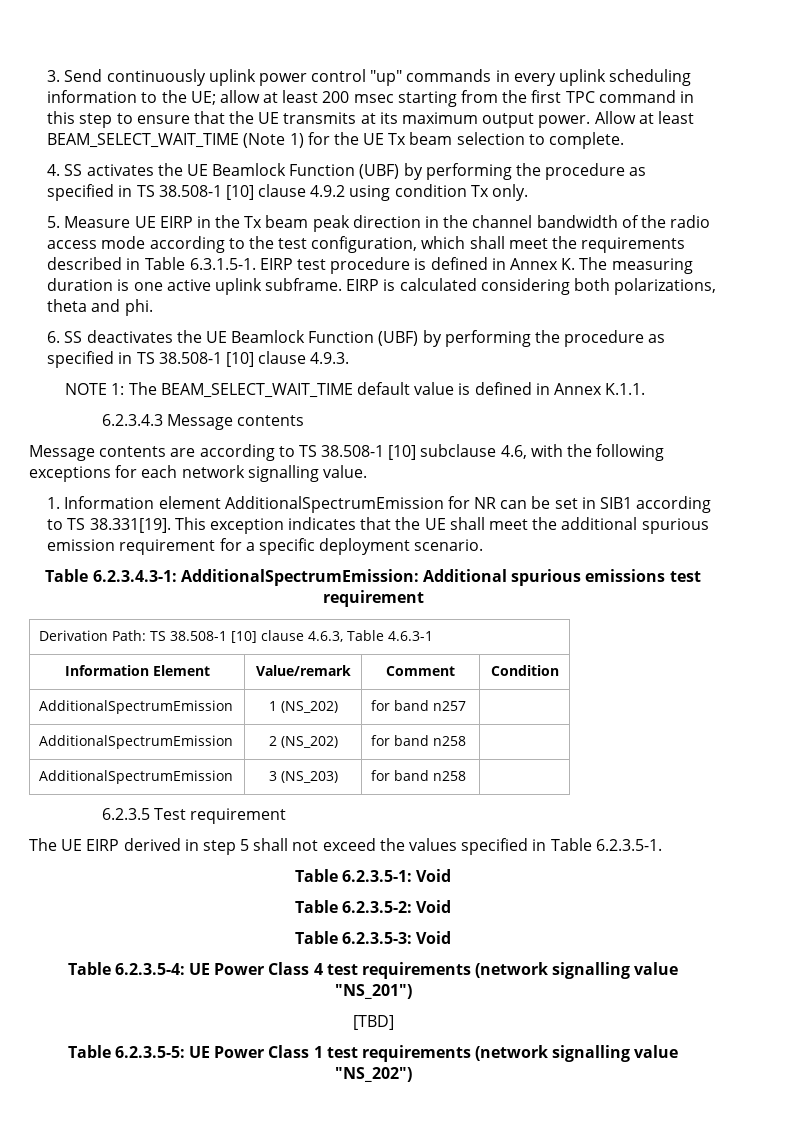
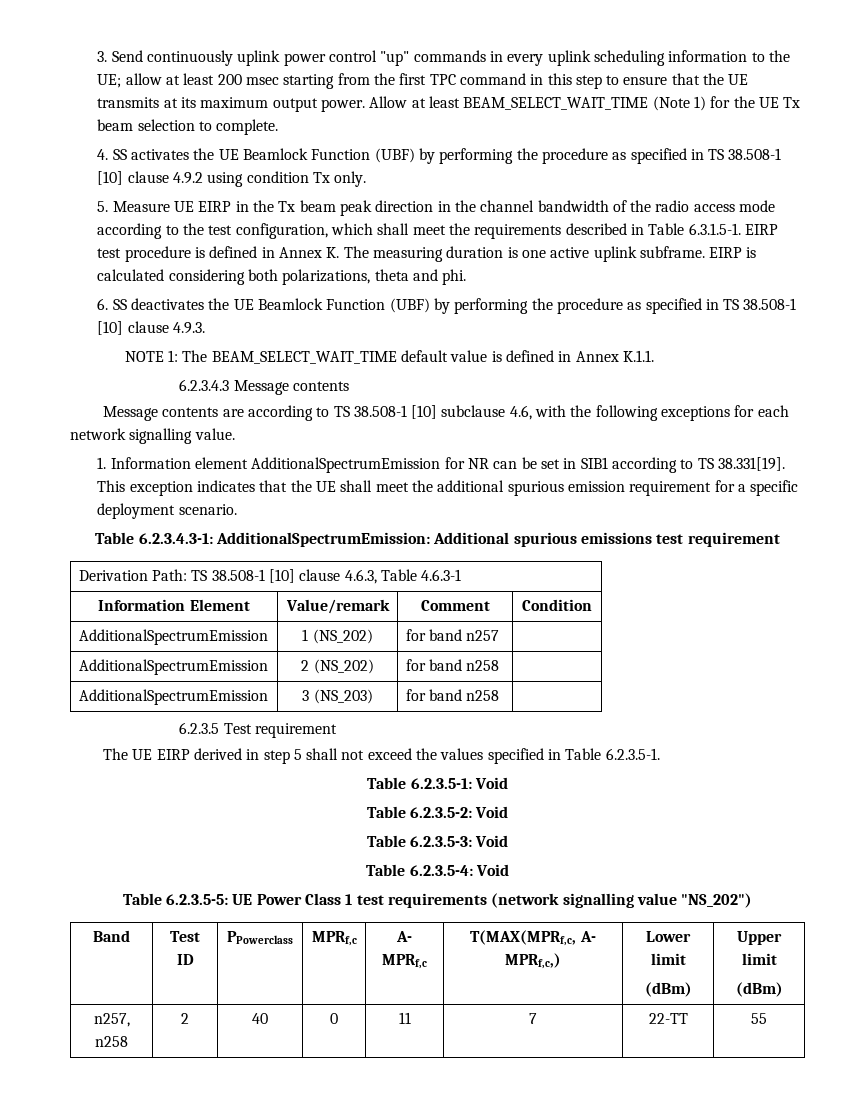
[188,962,679,979] [334,984,412,999] [352,1015,394,1030] UE Power Class 4 test requirements (network signalling value "NS_201") // [TBD] -> [475,864,509,876] Void
(412, 1074) none -> [93,930,130,942] [170,931,200,942] [176,954,194,965] [227,931,293,944] [311,931,357,946] [396,931,412,942] [382,954,427,969] [470,930,596,946] [505,953,561,969] [646,931,691,942] [650,953,686,965] [644,982,692,997] [737,931,782,945] [741,953,777,965] [735,982,783,997] [93,1013,130,1027] [95,1036,128,1047] [181,1013,189,1024] [252,1013,268,1024] [330,1013,338,1024] [398,1012,411,1024] [529,1013,537,1024] [648,1013,688,1024] [751,1013,767,1024] // Band | Test ID | PPowerclass | MPRf,c | A- MPRf,c | T(MAX(MPRf,c, A- MPRf,c,) | Lower limit // (dBm) | Upper limit // (dBm) // n257, n258 | 2 | 40 | 0 | 11 | 7 | 22-TT | 55

